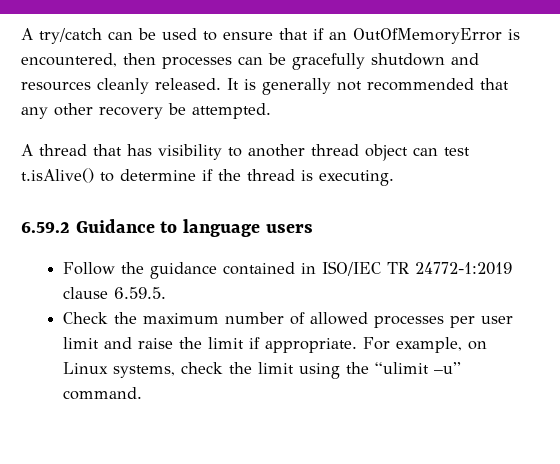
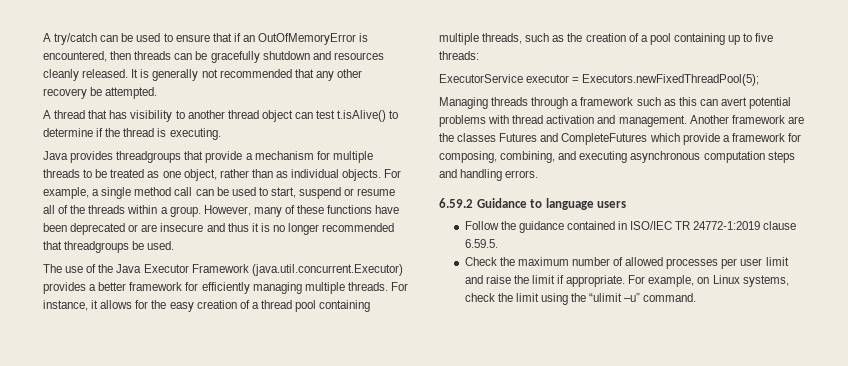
[162,56,232,69] processes -> [134,51,172,60] threads
(394, 178) none -> [43,151,373,163] [43,169,402,181] [43,187,396,199] [43,205,400,217] [43,223,395,235] [43,241,175,253] [43,264,403,276] [43,282,408,294] [43,300,371,312] [439,33,774,45] [439,51,479,60] [439,74,760,86] [439,97,792,109] [439,115,804,127] [439,133,801,145] [439,151,795,163] [439,169,539,181] // Java provides threadgroups that provide a mechanism for multiple threads to be treated as one object, rather than as individual objects. For example, a single method call can be used to start, suspend or resume all of the threads within a group. However, many of these functions have been deprecated or are insecure and thus it is no longer recommended that threadgroups be used. // The use of the Java Executor Framework (java.util.concurrent.Executor) provides a better framework for efficiently managing multiple threads. For instance, it allows for the easy creation of a thread pool containing multiple threads, such as the creation of a pool containing up to five threads: // ExecutorService executor = Executors.newFixedThreadPool(5); // Managing threads through a framework such as this can avert potential problems with thread activation and management. Another framework are the classes Futures and CompleteFutures which provide a framework for composing, combining, and executing asynchronous computation steps and handling errors.

